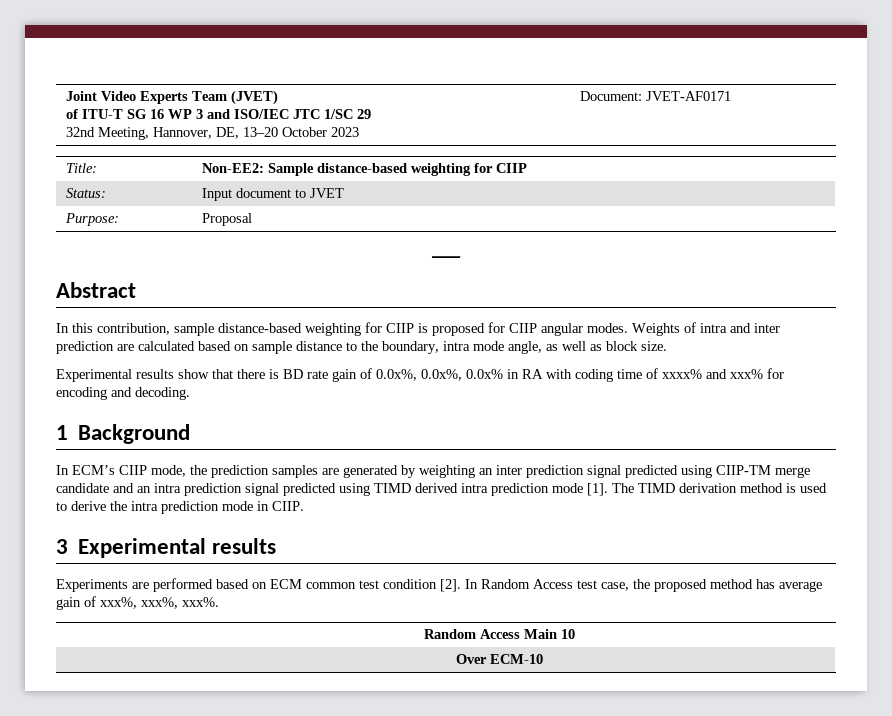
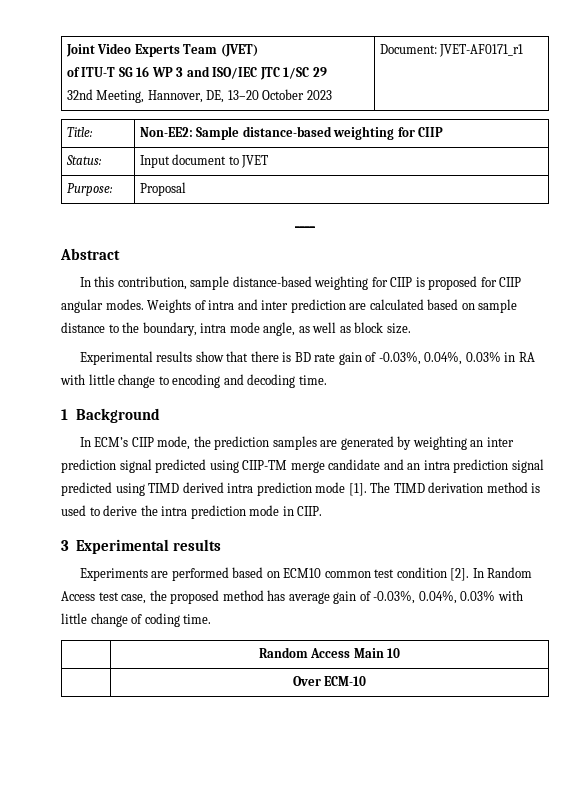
[646,91,732,101] JVET-AF0171 -> [439,44,524,57] JVET-AF0171_r1
[376,368,784,382] [56,387,190,400] 0.0x%, 0.0x%, 0.0x% in RA with coding time of xxxx% and xxx% for encoding and decoding. -> [378,351,535,365] [60,374,327,388] -0.03%, 0.04%, 0.03% in RA with little change to encoding and decoding time.
[270,579,302,589] ECM -> [283,568,322,578] ECM10
[100,597,219,609] xxx%, xxx%, xxx%. -> [373,590,523,604] [61,613,212,627] -0.03%, 0.04%, 0.03% with little change of coding time.

